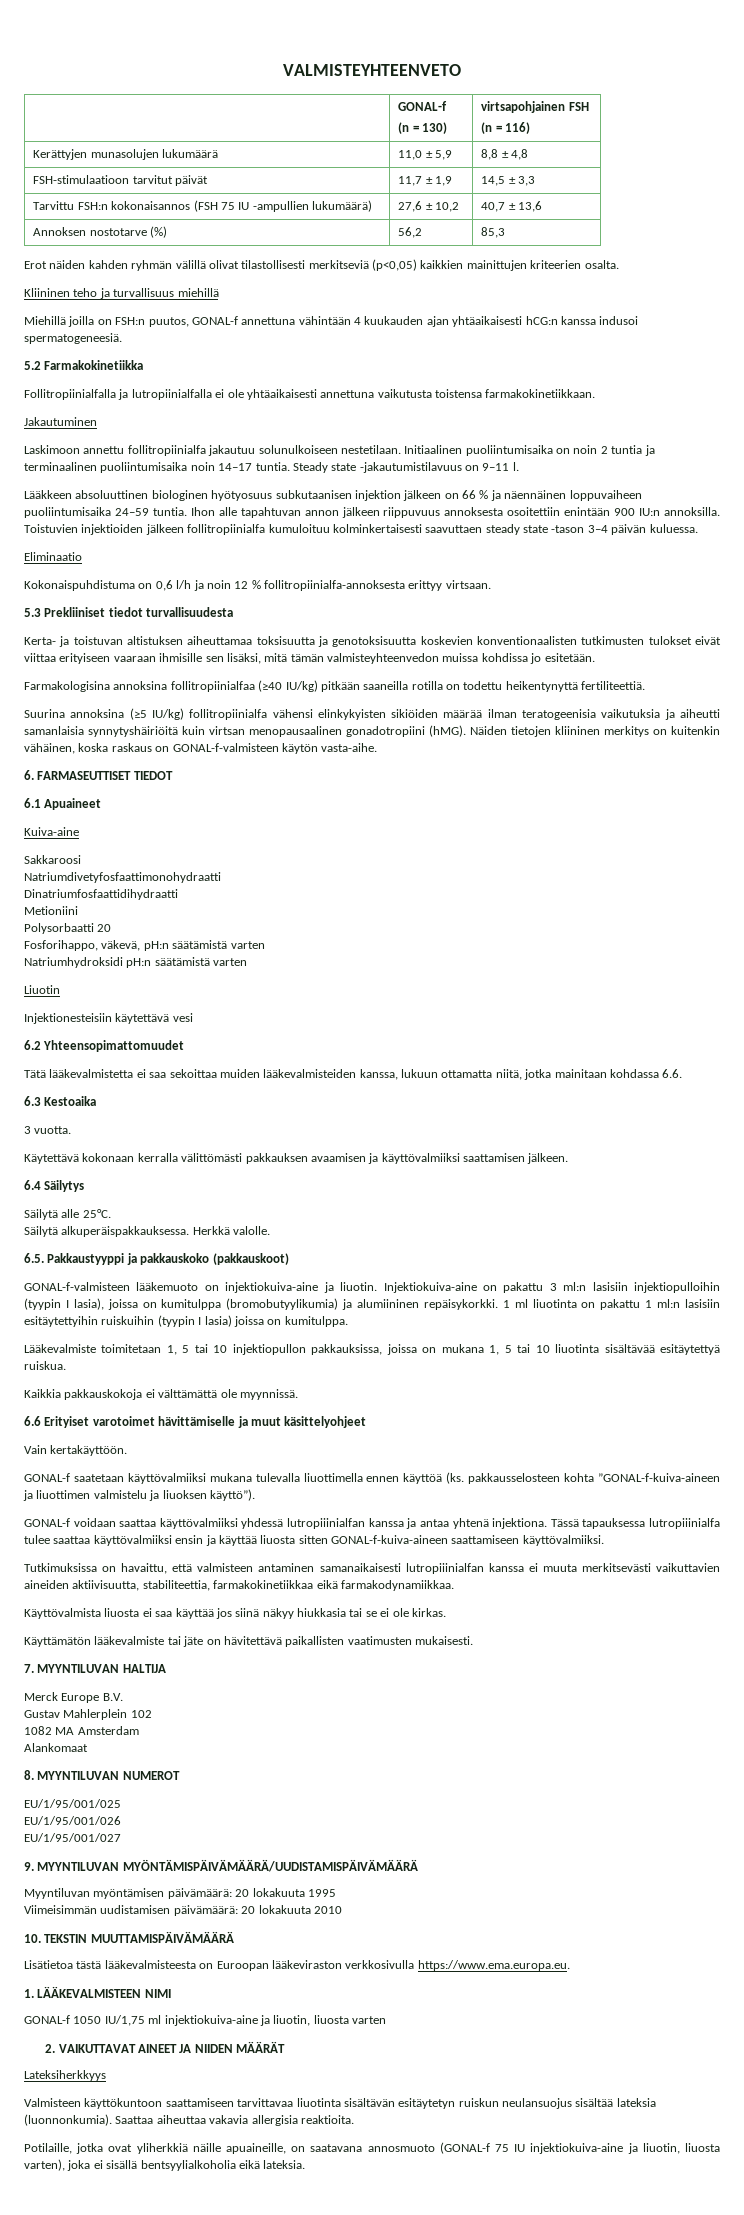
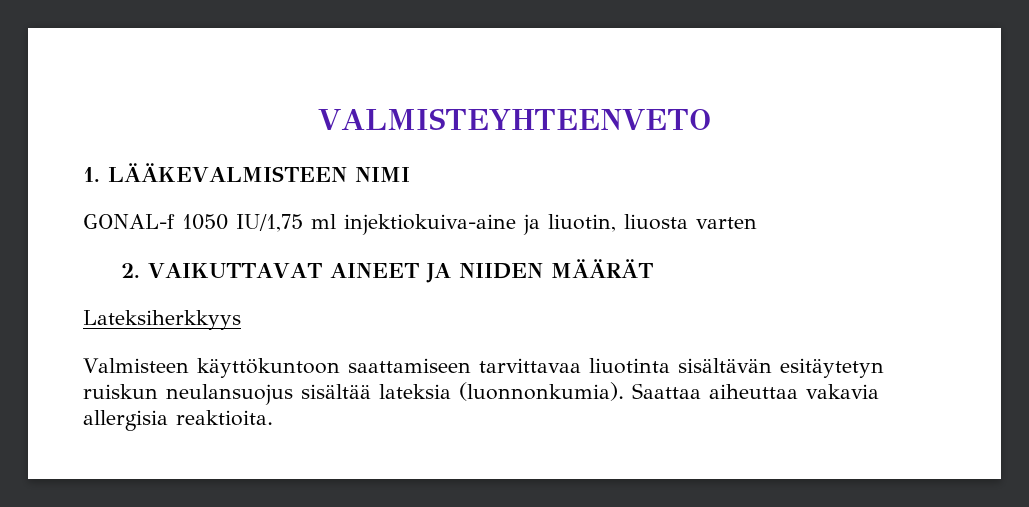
[398,101,448,111] [398,122,448,134] [481,101,589,113] [481,122,531,134] [33,149,219,160] [398,150,453,160] [481,149,529,160] [33,175,209,186] [398,176,453,186] [481,176,536,186] [33,200,373,212] [398,201,460,212] [481,201,543,212] [33,226,168,238] [398,227,423,238] [481,227,506,238] [24,259,619,271] [24,288,219,299] [24,316,639,327] [24,333,122,344] [24,360,144,370] [24,389,596,400] [24,417,97,426] [24,445,655,456] [24,462,519,473] [24,490,642,501] [24,507,721,518] [24,524,698,535] [24,552,82,561] [24,580,491,591] [24,607,234,617] [24,636,722,647] [24,653,595,664] [24,680,646,692] [24,708,720,720] [24,725,720,737] [24,743,378,754] [24,770,173,780] [24,798,102,810] [24,827,79,836] [24,855,81,864] [24,872,221,883] [24,889,178,900] [24,906,78,915] [24,923,112,934] [24,940,265,951] [24,957,248,968] [24,985,60,994] [24,1013,193,1024] [24,1040,185,1052] [24,1069,683,1080] [24,1096,97,1106] [24,1126,72,1134] [24,1153,569,1164] [24,1180,85,1192] [24,1209,111,1220] [24,1226,271,1237] [24,1253,289,1265] [24,1282,720,1293] [24,1298,720,1310] [24,1315,348,1327] [24,1344,721,1355] [24,1361,66,1370] [24,1389,298,1400] [24,1416,367,1428] [24,1445,128,1456] [24,1472,720,1484] [23,1489,255,1501] [24,1518,721,1529] [24,1535,604,1546] [24,1563,721,1574] [24,1580,454,1591] [24,1608,446,1619] [24,1636,473,1647] [24,1664,166,1673] [24,1692,123,1703] [24,1709,152,1720] [24,1726,139,1735] [24,1743,88,1752] [24,1770,180,1780] [24,1799,121,1808] [24,1816,121,1825] [24,1833,121,1842] [24,1859,418,1872] [24,1888,336,1899] [24,1905,342,1916] [24,1931,234,1943] [24,1960,570,1971] // | GONAL-f // (n = 130) | virtsapohjainen FSH // (n = 116) // Kerättyjen munasolujen lukumäärä | 11,0 ± 5,9 | 8,8 ± 4,8 // FSH-stimulaatioon tarvitut päivät | 11,7 ± 1,9 | 14,5 ± 3,3 // Tarvittu FSH:n kokonaisannos (FSH 75 IU -ampullien lukumäärä) | 27,6 ± 10,2 | 40,7 ± 13,6 // Annoksen nostotarve (%) | 56,2 | 85,3 // Erot näiden kahden ryhmän välillä olivat tilastollisesti merkitseviä (p<0,05) kaikkien mainittujen kriteerien osalta. // Kliininen teho ja turvallisuus miehillä // Miehillä joilla on FSH:n puutos, GONAL-f annettuna vähintään 4 kuukauden ajan yhtäaikaisesti hCG:n kanssa indusoi spermatogeneesiä. // 5.2 Farmakokinetiikka // Follitropiinialfalla ja lutropiinialfalla ei ole yhtäaikaisesti annettuna vaikutusta toistensa farmakokinetiikkaan. // Jakautuminen // Laskimoon annettu follitropiinialfa jakautuu solunulkoiseen nestetilaan. Initiaalinen puoliintumisaika on noin 2 tuntia ja terminaalinen puoliintumisaika noin 14–17 tuntia. Steady state -jakautumistilavuus on 9–11 l. // Lääkkeen absoluuttinen biologinen hyötyosuus subkutaanisen injektion jälkeen on 66 % ja näennäinen loppuvaiheen puoliintumisaika 24–59 tuntia. Ihon alle tapahtuvan annon jälkeen riippuvuus annoksesta osoitettiin enintään 900 IU:n annoksilla. Toistuvien injektioiden jälkeen follitropiinialfa kumuloituu kolminkertaisesti saavuttaen steady state -tason 3–4 päivän kuluessa. // Eliminaatio // Kokonaispuhdistuma on 0,6 l/h ja noin 12 % follitropiinialfa-annoksesta erittyy virtsaan. // 5.3 Prekliiniset tiedot turvallisuudesta // Kerta- ja toistuvan altistuksen aiheuttamaa toksisuutta ja genotoksisuutta koskevien konventionaalisten tutkimusten tulokset eivät viittaa erityiseen vaaraan ihmisille sen lisäksi, mitä tämän valmisteyhteenvedon muissa kohdissa jo esitetään. // Farmakologisina annoksina follitropiinialfaa (≥40 IU/kg) pitkään saaneilla rotilla on todettu heikentynyttä fertiliteettiä. // Suurina annoksina (≥5 IU/kg) follitropiinialfa vähensi elinkykyisten sikiöiden määrää ilman teratogeenisia vaikutuksia ja aiheutti samanlaisia synnytyshäiriöitä kuin virtsan menopausaalinen gonadotropiini (hMG). Näiden tietojen kliininen merkitys on kuitenkin vähäinen, koska raskaus on GONAL-f-valmisteen käytön vasta-aihe. // 6. FARMASEUTTISET TIEDOT // 6.1 Apuaineet // Kuiva-aine // Sakkaroosi // Natriumdivetyfosfaattimonohydraatti // Dinatriumfosfaattidihydraatti // Metioniini // Polysorbaatti 20 // Fosforihappo, väkevä, pH:n säätämistä varten // Natriumhydroksidi pH:n säätämistä varten // Liuotin // Injektionesteisiin käytettävä vesi // 6.2 Yhteensopimattomuudet // Tätä lääkevalmistetta ei saa sekoittaa muiden lääkevalmisteiden kanssa, lukuun ottamatta niitä, jotka mainitaan kohdassa 6.6. // 6.3 Kestoaika // 3 vuotta. // Käytettävä kokonaan kerralla välittömästi pakkauksen avaamisen ja käyttövalmiiksi saattamisen jälkeen. // 6.4 Säilytys // Säilytä alle 25°C. // Säilytä alkuperäispakkauksessa. Herkkä valolle. // 6.5. Pakkaustyyppi ja pakkauskoko (pakkauskoot) // GONAL-f-valmisteen lääkemuoto on injektiokuiva-aine ja liuotin. Injektiokuiva-aine on pakattu 3 ml:n lasisiin injektiopulloihin (tyypin I lasia), joissa on kumitulppa (bromobutyylikumia) ja alumiininen repäisykorkki. 1 ml liuotinta on pakattu 1 ml:n lasisiin esitäytettyihin ruiskuihin (tyypin I lasia) joissa on kumitulppa. // Lääkevalmiste toimitetaan 1, 5 tai 10 injektiopullon pakkauksissa, joissa on mukana 1, 5 tai 10 liuotinta sisältävää esitäytettyä ruiskua. // Kaikkia pakkauskokoja ei välttämättä ole myynnissä. // 6.6 Erityiset varotoimet hävittämiselle ja muut käsittelyohjeet // Vain kertakäyttöön. // GONAL-f saatetaan käyttövalmiiksi mukana tulevalla liuottimella ennen käyttöä (ks. pakkausselosteen kohta ”GONAL-f-kuiva-aineen ja liuottimen valmistelu ja liuoksen käyttö”). // GONAL-f voidaan saattaa käyttövalmiiksi yhdessä lutropiiinialfan kanssa ja antaa yhtenä injektiona. Tässä tapauksessa lutropiiinialfa tulee saattaa käyttövalmiiksi ensin ja käyttää liuosta sitten GONAL-f-kuiva-aineen saattamiseen käyttövalmiiksi. // Tutkimuksissa on havaittu, että valmisteen antaminen samanaikaisesti lutropiiinialfan kanssa ei muuta merkitsevästi vaikuttavien aineiden aktiivisuutta, stabiliteettia, farmakokinetiikkaa eikä farmakodynamiikkaa. // Käyttövalmista liuosta ei saa käyttää jos siinä näkyy hiukkasia tai se ei ole kirkas. // Käyttämätön lääkevalmiste tai jäte on hävitettävä paikallisten vaatimusten mukaisesti. // 7. MYYNTILUVAN HALTIJA // Merck Europe B.V. // Gustav Mahlerplein 102 // 1082 MA Amsterdam // Alankomaat // 8. MYYNTILUVAN NUMEROT // EU/1/95/001/025 // EU/1/95/001/026 // EU/1/95/001/027 // 9. MYYNTILUVAN MYÖNTÄMISPÄIVÄMÄÄRÄ/UUDISTAMISPÄIVÄMÄÄRÄ // Myyntiluvan myöntämisen päivämäärä: 20 lokakuuta 1995 // Viimeisimmän uudistamisen päivämäärä: 20 lokakuuta 2010 // 10. TEKSTIN MUUTTAMISPÄIVÄMÄÄRÄ // Lisätietoa tästä lääkevalmisteesta on Euroopan lääkeviraston verkkosivulla https://www.ema.europa.eu. -> (712, 119) none
[24,2142,720,2154] [24,2159,306,2171] // Potilaille, jotka ovat yliherkkiä näille apuaineille, on saatavana annosmuoto (GONAL-f 75 IU injektiokuiva-aine ja liuotin, liuosta varten), joka ei sisällä bentsyylialkoholia eikä lateksia. -> (273, 418) none

